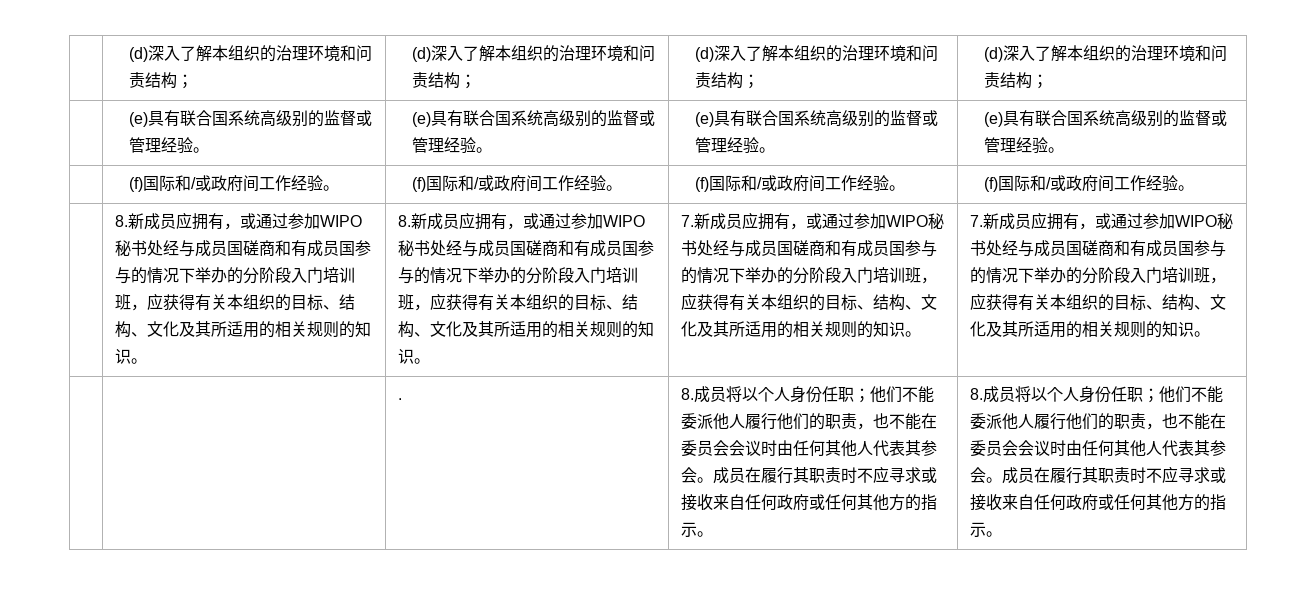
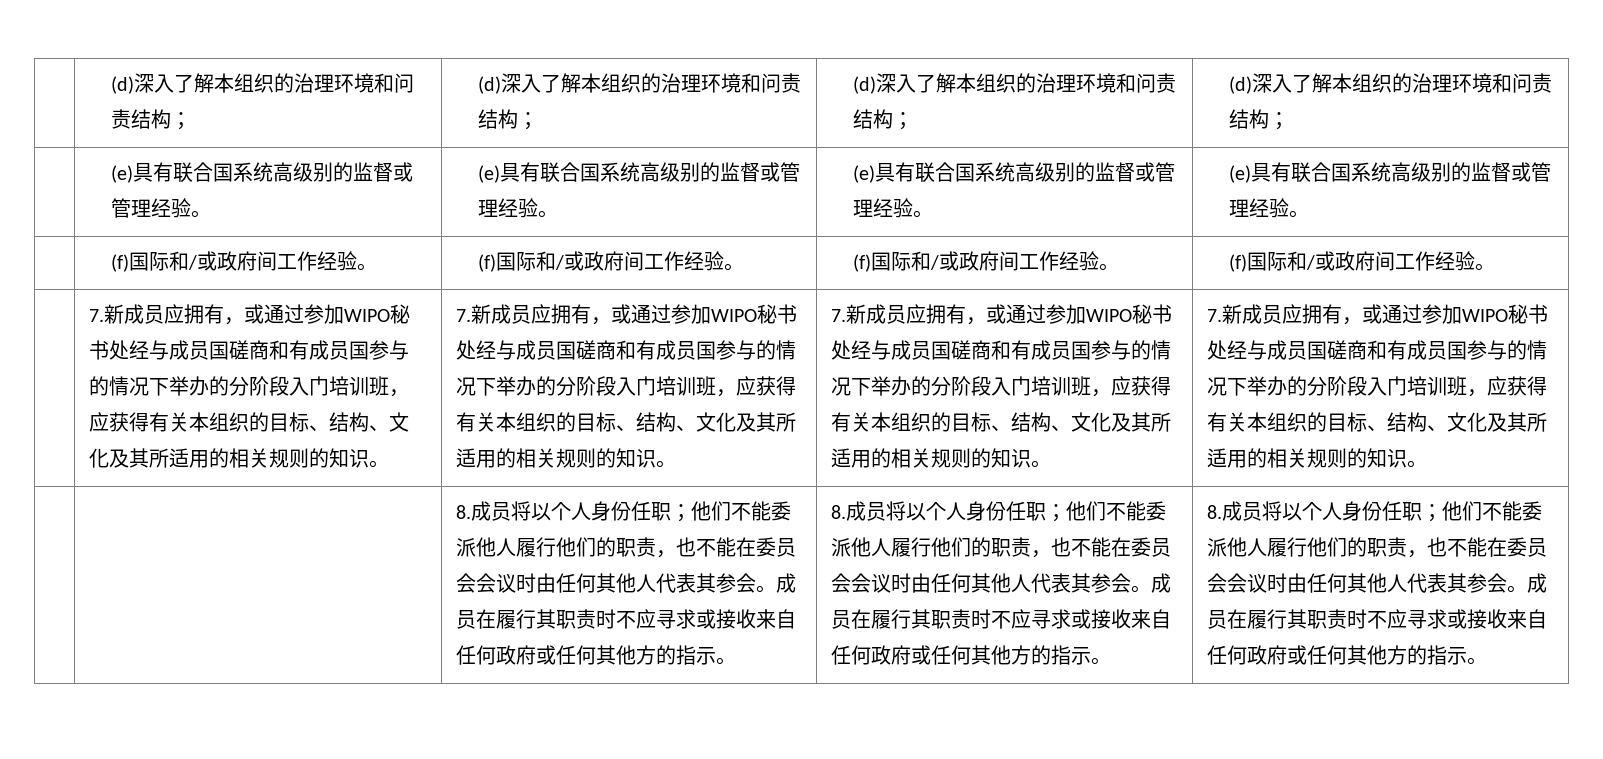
[114,215,128,227] 8. -> [89,309,105,322] 7.
[397,215,411,227] 8. -> [456,309,472,322] 7.
[397,398,402,400] . -> [456,501,792,522] [456,537,797,558] [456,573,797,593] [456,609,797,629] [456,645,737,665] 8.成员将以个人身份任职；他们不能委派他人履行他们的职责，也不能在委员会会议时由任何其他人代表其参会。成员在履行其职责时不应寻求或接收来自任何政府或任何其他方的指示。

